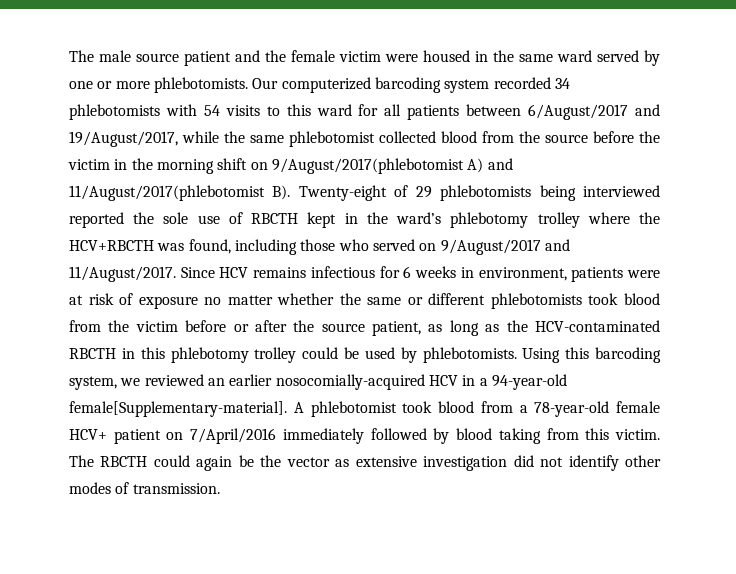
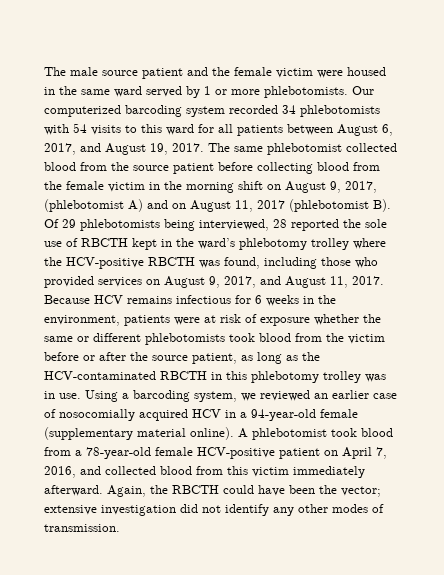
[69,81,93,89] one -> [204,86,211,95] 1
[528,104,660,120] [69,131,245,147] 6/August/2017 and 19/August/2017, while the -> [337,124,393,136] [44,143,230,155] August 6, 2017, and August 19, 2017. The
[593,131,660,143] before the -> [173,162,380,174] [44,181,104,190] patient before collecting blood from the female
[271,158,513,174] [69,185,409,201] 9/August/2017(phlebotomist A) and 11/August/2017(phlebotomist B). Twenty-eight of -> [285,181,377,193] [44,199,391,212] [44,219,59,228] August 9, 2017, (phlebotomist A) and on August 11, 2017 (phlebotomist B). Of
[583,185,660,197] interviewed -> [199,219,287,231] interviewed, 28
[69,240,154,251] HCV+RBCTH -> [66,257,195,269] HCV-positive RBCTH
[372,239,570,255] [69,266,215,282] served on 9/August/2017 and 11/August/2017. Since -> [44,276,384,288] [44,295,90,304] provided services on August 9, 2017, and August 11, 2017. Because
(474, 272) none -> [318,295,336,304] the
[204,295,273,305] no matter -> (310, 321) none
[302,347,590,363] could be used by phlebotomists. Using this -> [365,374,386,382] [44,390,129,402] was in use. Using a
[275,374,567,390] [69,401,287,417] nosocomially-acquired HCV in a 94-year-old female[Supplementary-material]. -> [373,393,397,399] [44,409,358,421] [44,427,234,440] case of nosocomially acquired HCV in a 94-year-old female (supplementary material online).
[69,429,107,440] HCV+ -> [197,447,275,459] HCV-positive
[190,428,661,444] [69,455,350,471] 7/April/2016 immediately followed by blood taking from this victim. The RBCTH could again be the vector as -> [342,447,387,459] [44,466,365,478] [44,485,381,497] April 7, 2016, and collected blood from this victim immediately afterward. Again, the RBCTH could have been the vector;
(619, 463) none -> [273,507,294,516] any

